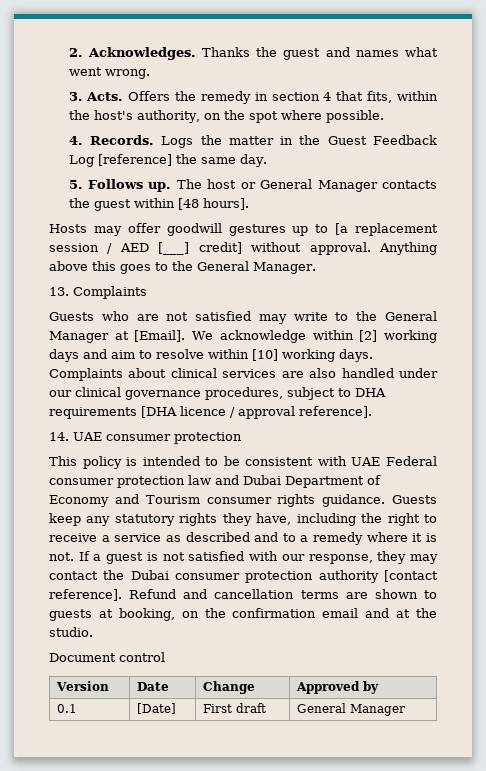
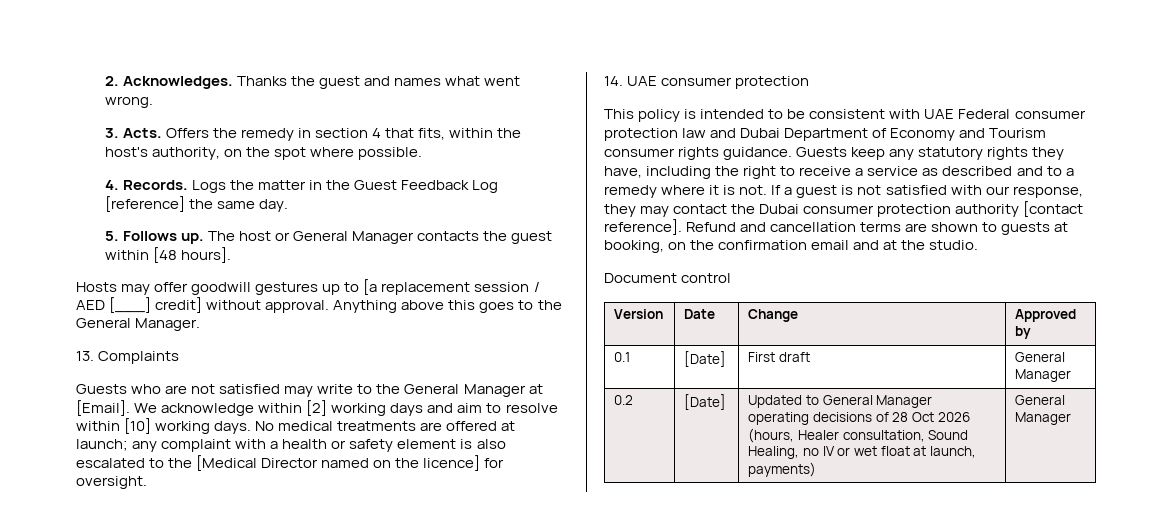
[49,368,438,381] [49,387,386,400] [49,406,372,419] Complaints about clinical services are also handled under our clinical governance procedures, subject to DHA requirements [DHA licence / approval reference]. -> [255,421,516,431] [76,439,506,452] [76,455,505,471] [76,476,147,489] No medical treatments are offered at launch; any complaint with a health or safety element is also escalated to the [Medical Director named on the licence] for oversight.
(406, 710) none -> [614,395,634,405] [684,394,727,410] [748,395,933,408] [748,412,970,425] [748,428,969,443] [748,446,976,459] [748,462,817,477] [1015,395,1066,405] [1015,412,1072,425] // 0.2 | [Date] | Updated to General Manager operating decisions of 28 Oct 2026 (hours, Healer consultation, Sound Healing, no IV or wet float at launch, payments) | General Manager

